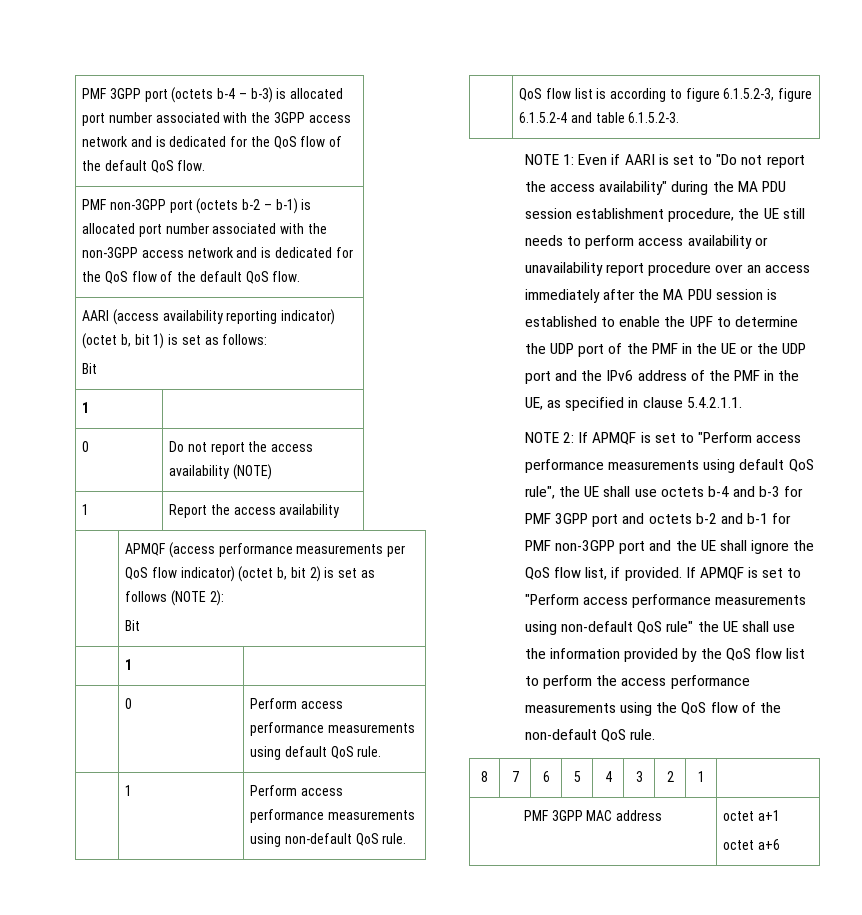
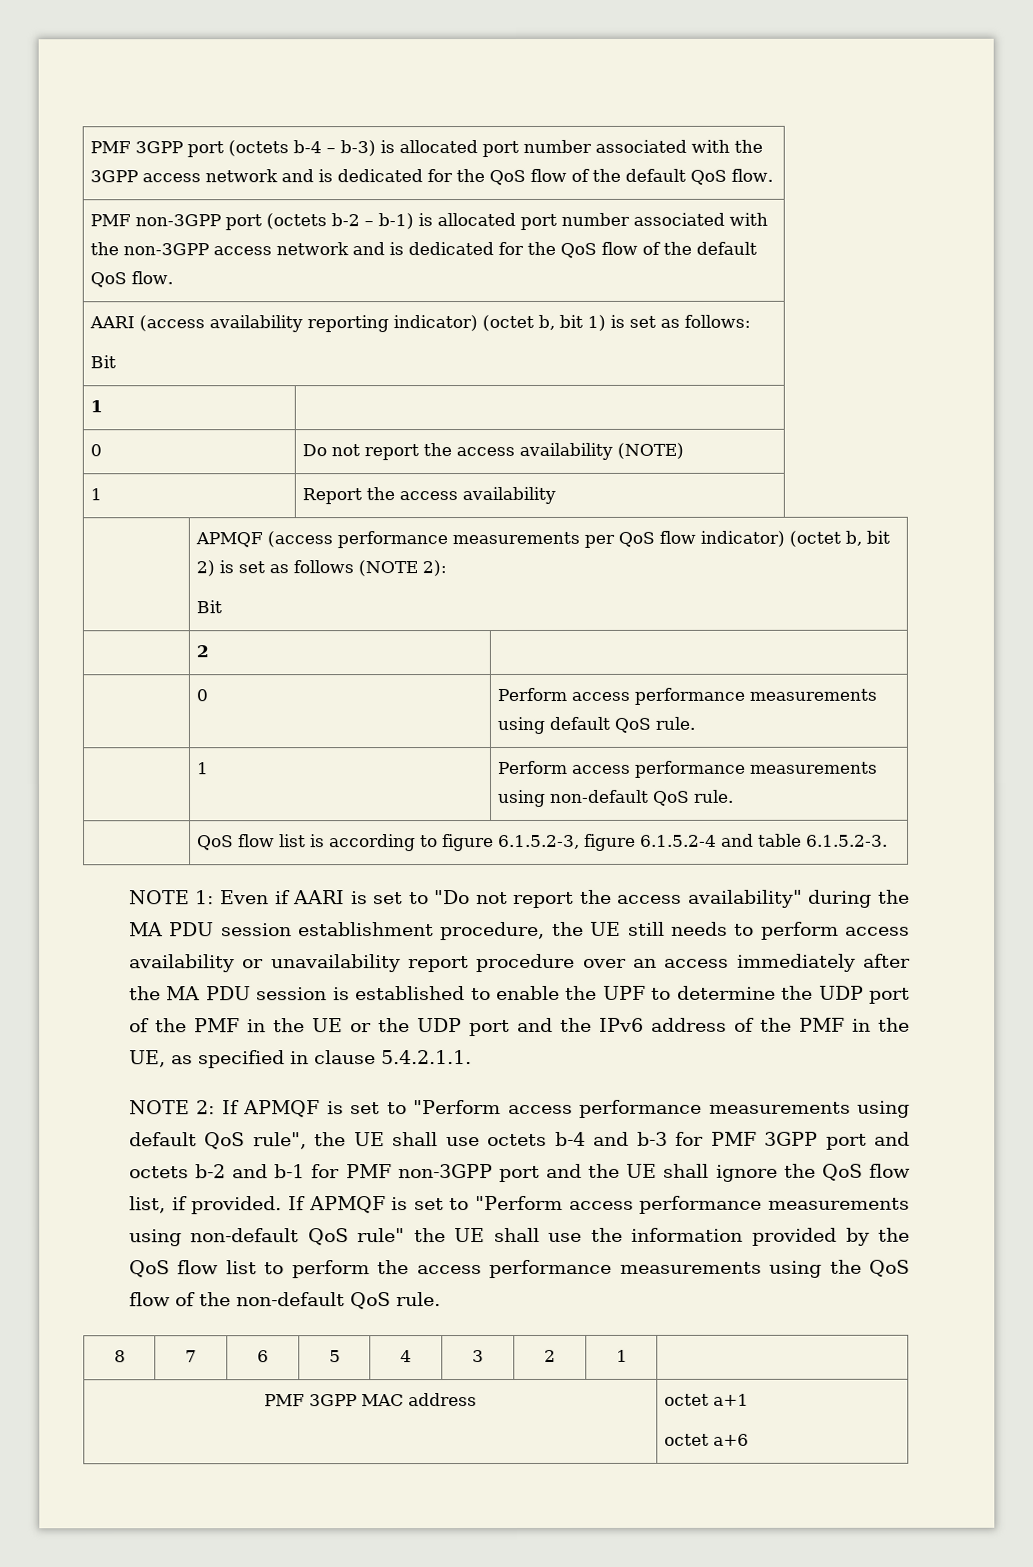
[125,659,133,670] 1 -> [195,645,209,658] 2

